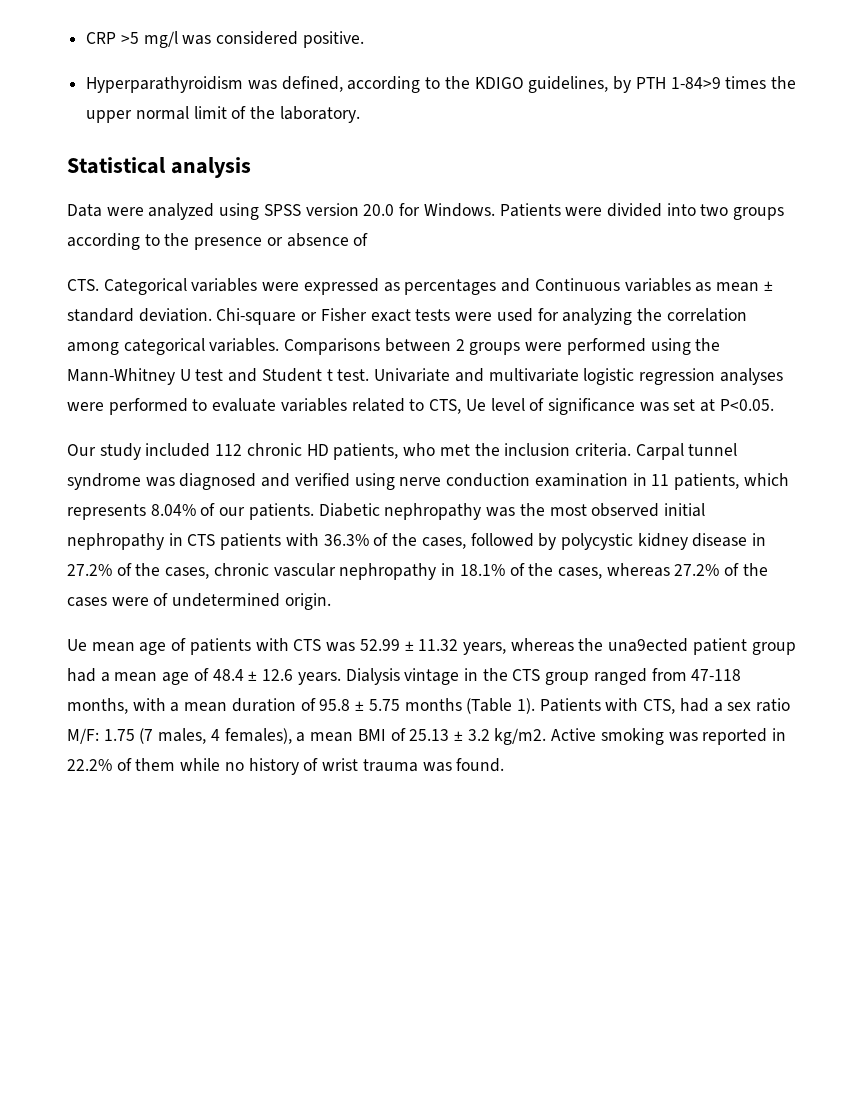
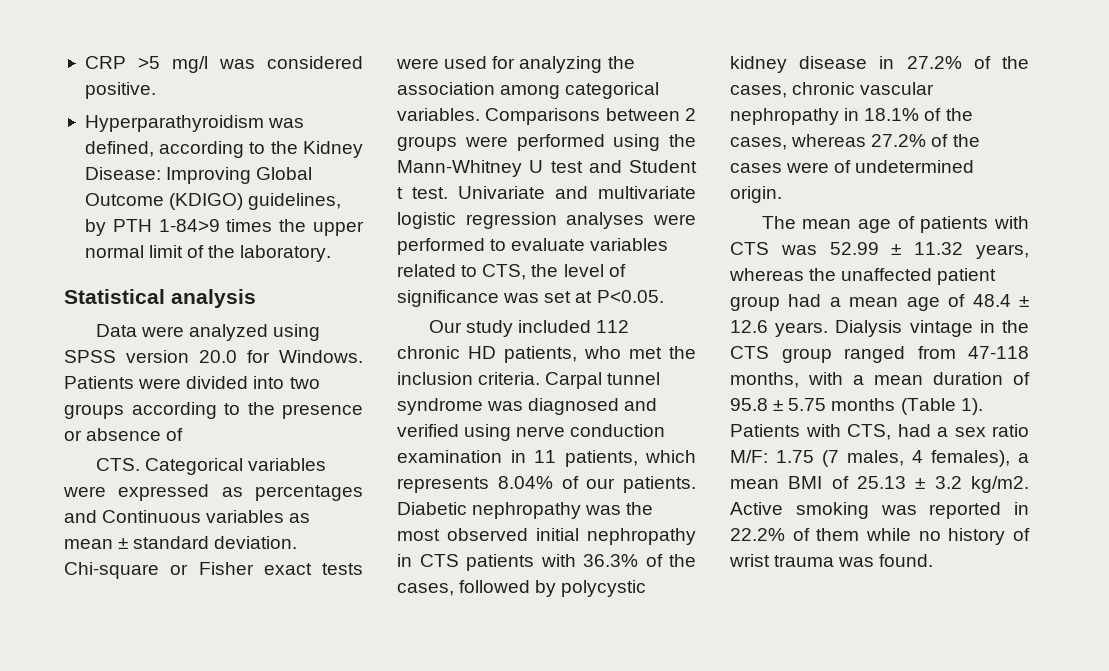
[474,77,524,89] KDIGO -> [303,141,363,158] [84,167,313,184] [84,193,244,210] Kidney Disease: Improving Global Outcome (KDIGO)
[666,308,747,322] correlation -> [397,82,495,95] association
[465,399,486,411] Ue -> [531,264,559,277] the
[67,639,87,651] Ue -> [761,216,796,229] The
[608,638,689,652] una9ected -> [841,268,933,281] unaffected

